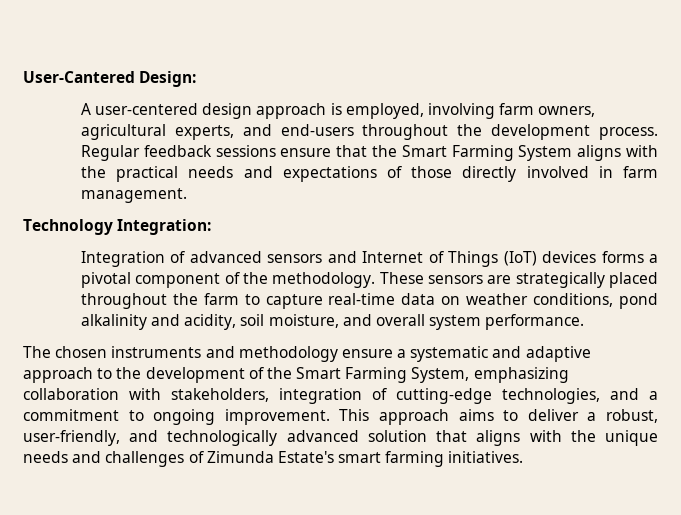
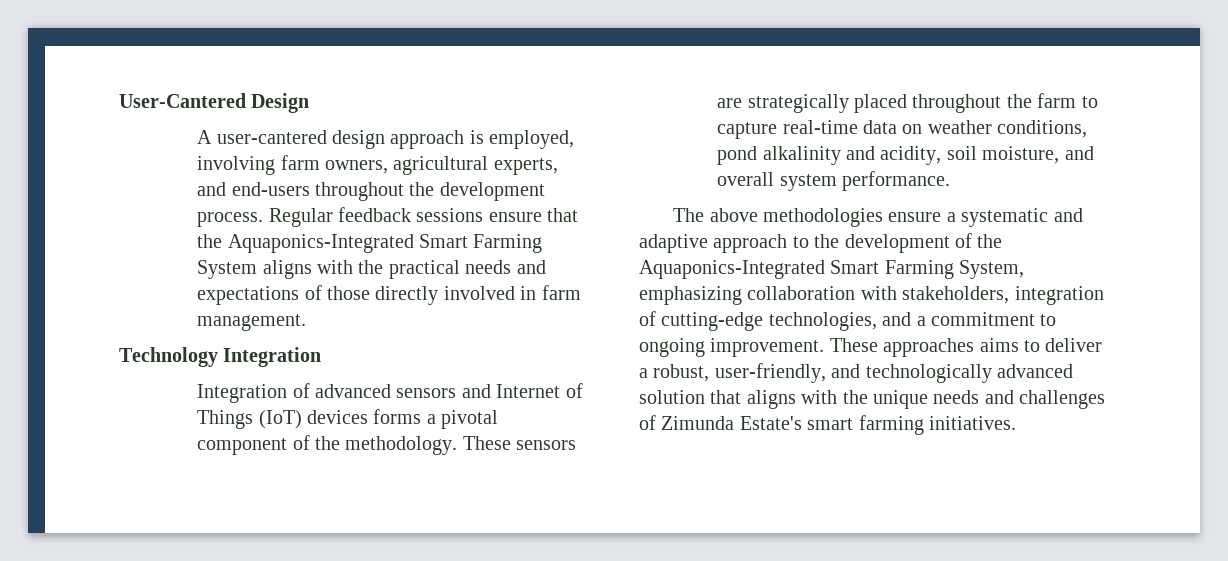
[139,71,197,87] Design: -> [251,93,310,113] Design
[95,103,199,115] user-centered -> [216,130,327,144] user-cantered
(397, 151) none -> [227,234,414,253] Aquaponics-Integrated
[117,219,212,235] Integration: -> [223,347,322,367] Integration
[55,346,338,362] chosen instruments and methodology -> [709,208,883,227] above methodologies
(292, 373) none -> [639,260,825,279] Aquaponics-Integrated
[339,409,449,425] This approach -> [829,338,975,357] These approaches

